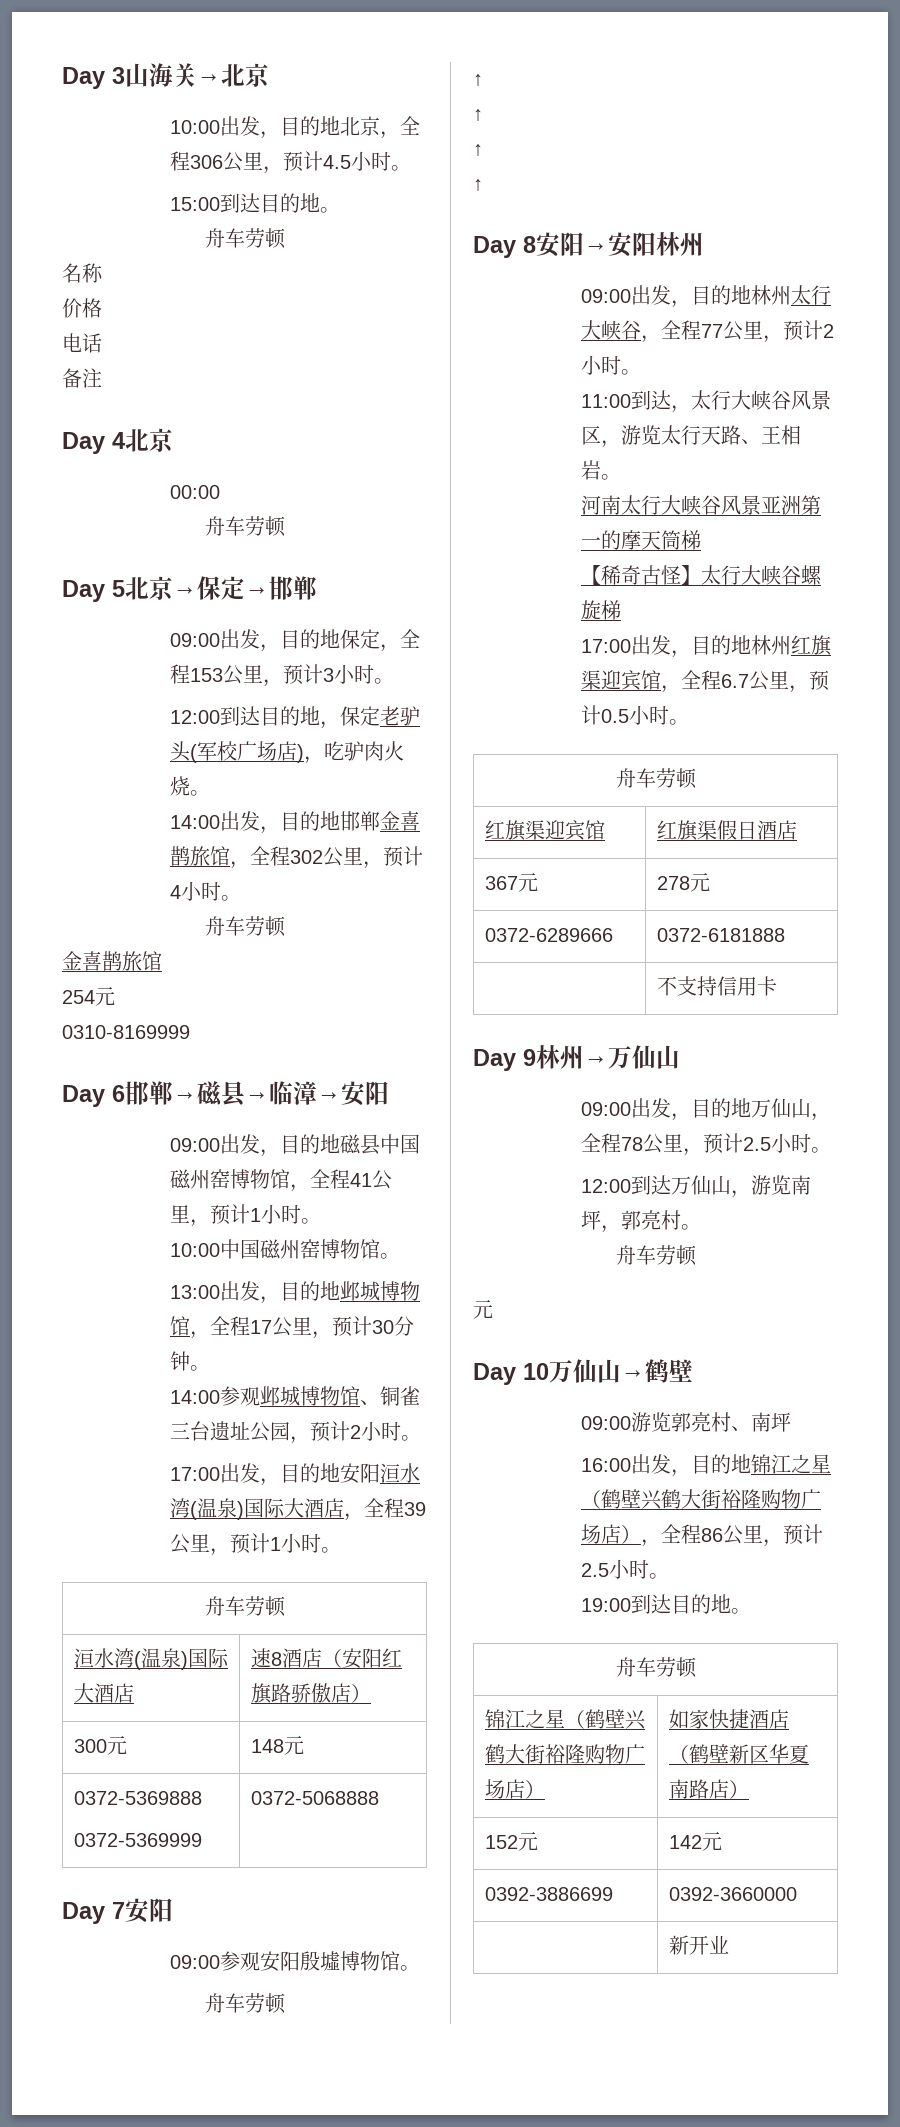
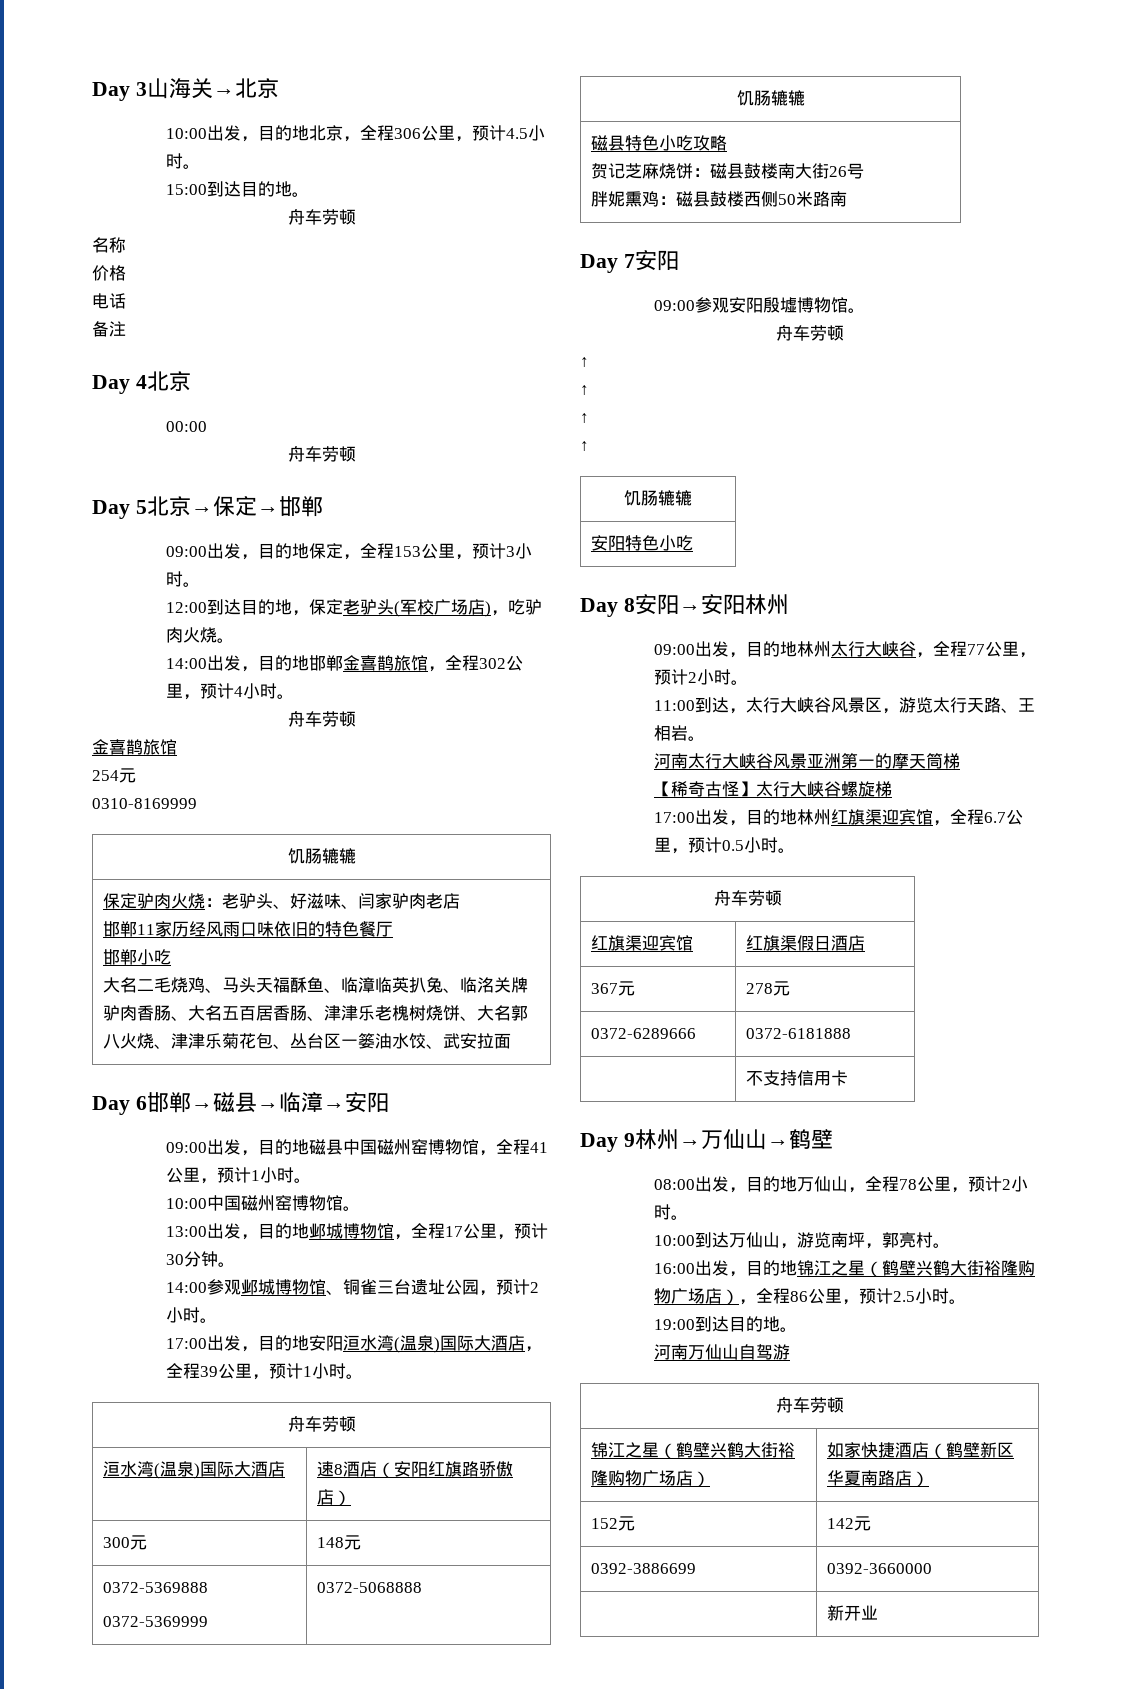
(190, 1032) none -> [287,848,356,864] [103,893,461,909] [103,921,394,937] [103,949,172,965] [103,977,529,993] [103,1005,529,1021] [103,1033,512,1049] // 饥肠辘辘 // 保定驴肉火烧：老驴头、好滋味、闫家驴肉老店 // 邯郸11家历经风雨口味依旧的特色餐厅 // 邯郸小吃 // 大名二毛烧鸡、马头天福酥鱼、临漳临英扒兔、临洺关牌驴肉香肠、大名五百居香肠、津津乐老槐树烧饼、大名郭八火烧、津津乐菊花包、丛台区一篓油水饺、武安拉面
(379, 1798) none -> [736,90,805,106] [591,135,728,151] [591,163,865,179] [591,191,848,207] // 饥肠辘辘 // 磁县特色小吃攻略 // 贺记芝麻烧饼：磁县鼓楼南大街26号 // 胖妮熏鸡：磁县鼓楼西侧50米路南
(483, 185) none -> [624,490,692,506] [591,535,694,551] // 饥肠辘辘 // 安阳特色小吃
[581,1102,632,1116] // 09:00 -> [766,1129,833,1150] [653,1179,695,1190] →鹤壁 // 08:00
[743,1133,832,1153] [581,1179,632,1193] 2.5小时。 // 12:00 -> [1001,1176,1028,1192] [653,1204,688,1220] [653,1235,695,1246] 2小时。 // 10:00
[615,1245,697,1266] [473,1300,493,1319] [473,1359,693,1385] [581,1412,792,1432] // 舟车劳顿 // 元 // Day 10万仙山→鹤壁 // 09:00游览郭亮村、南坪 -> (950, 1245) none
(752, 1611) none -> [653,1344,790,1360] // 河南万仙山自驾游

